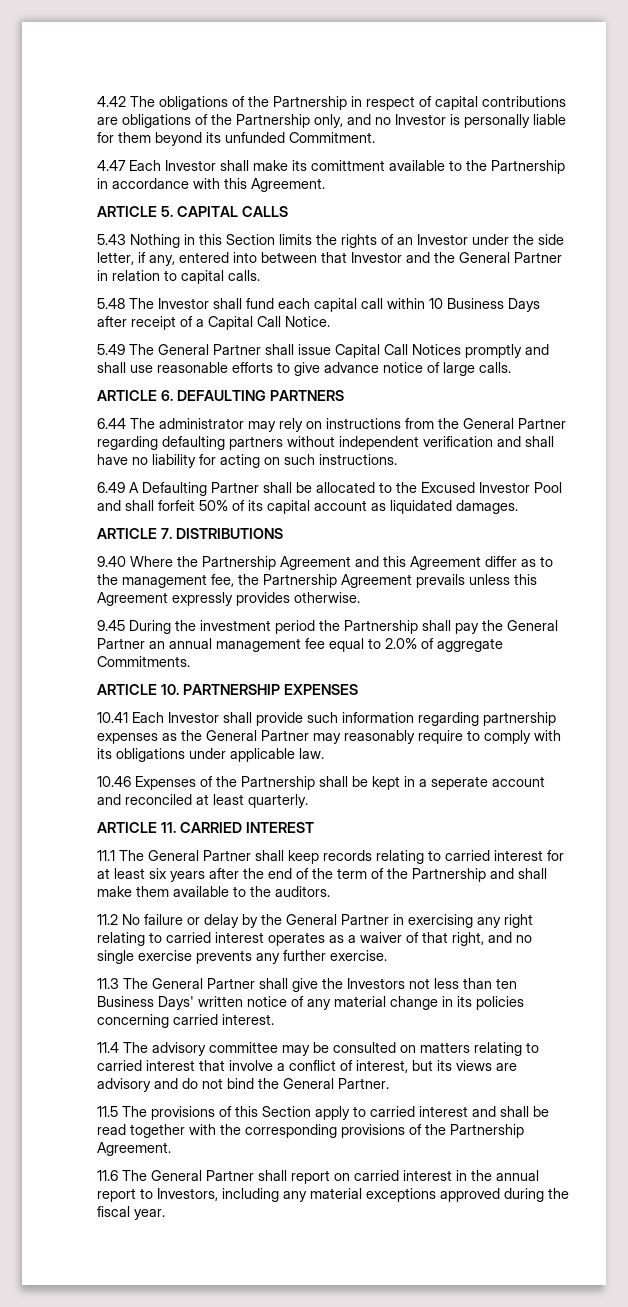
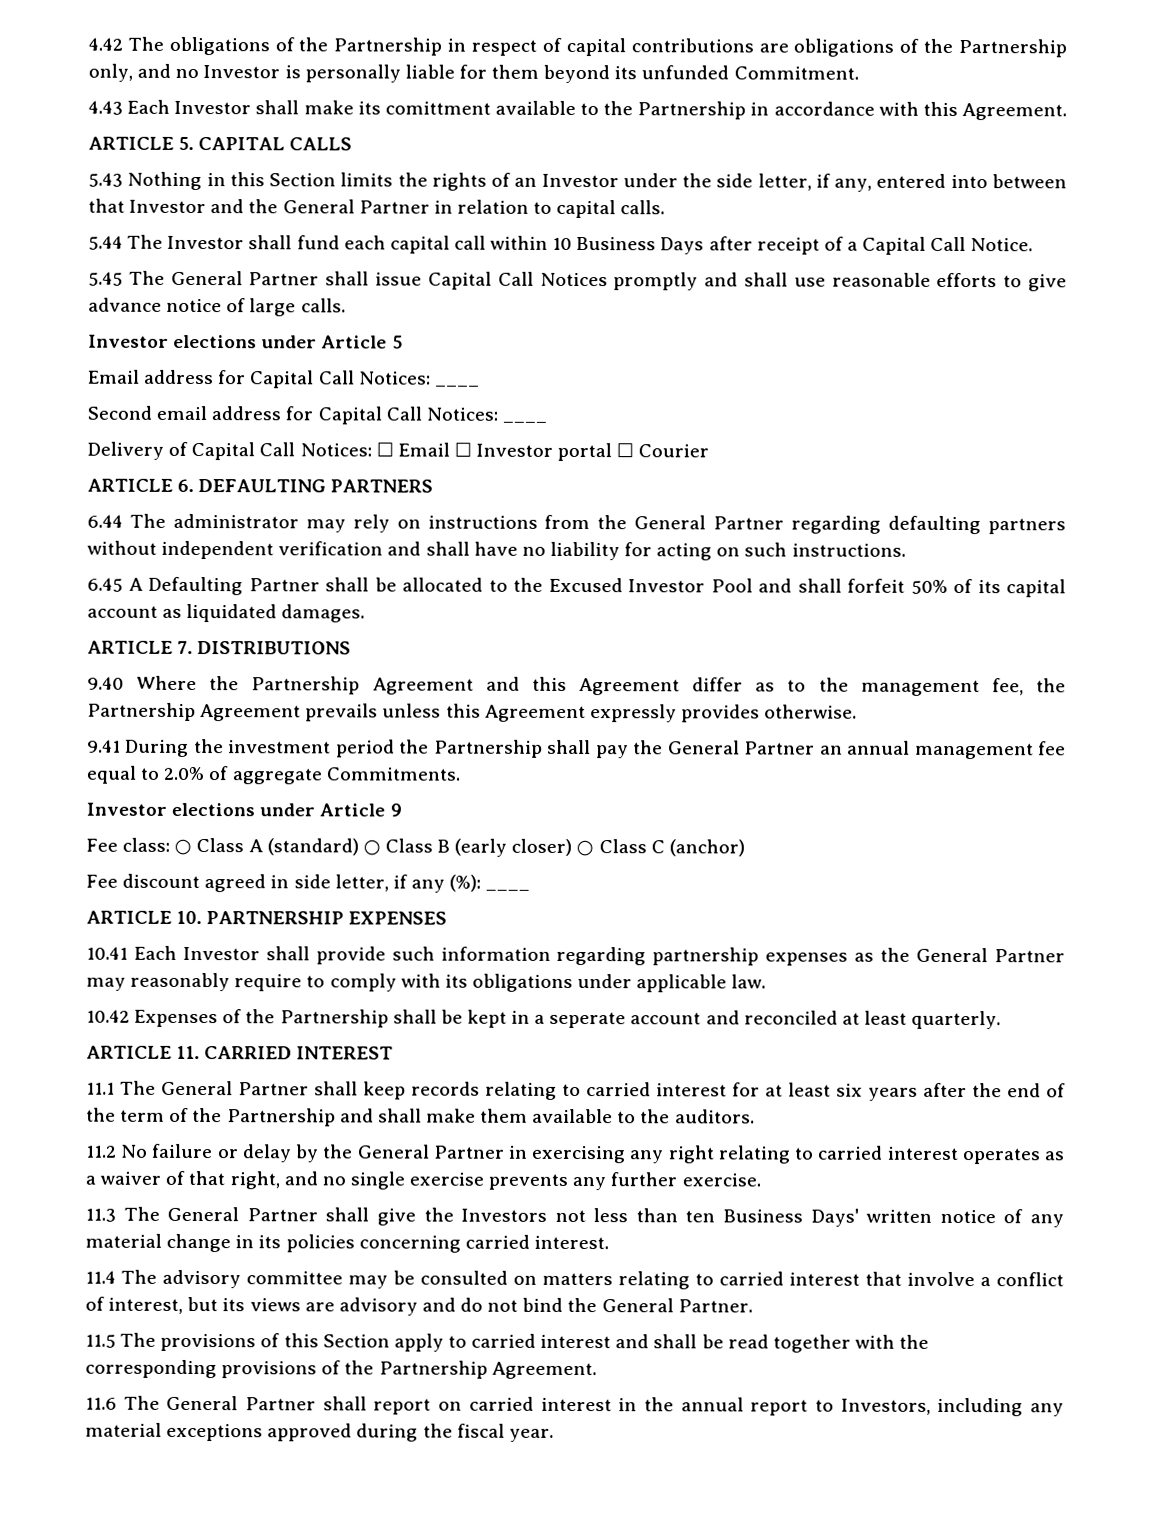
[97,160,126,171] 4.47 -> [88,100,123,115] 4.43
[97,298,125,309] 5.48 -> [88,235,123,250] 5.44
[97,344,125,355] 5.49 -> [88,271,123,286] 5.45
(511, 367) none -> [88,334,403,349] [88,369,480,389] [87,405,547,425] [87,441,710,462] // Investor elections under Article 5 // Email address for Capital Call Notices: ____ // Second email address for Capital Call Notices: ____ // Delivery of Capital Call Notices: ☐ Email ☐ Investor portal ☐ Courier
[97,482,125,493] 6.49 -> [87,577,123,592] 6.45
[97,620,125,631] 9.45 -> [87,739,121,753] 9.41
(190, 661) none -> [86,802,402,817] [86,837,745,857] [86,873,531,893] // Investor elections under Article 9 // Fee class: ○ Class A (standard) ○ Class B (early closer) ○ Class C (anchor) // Fee discount agreed in side letter, if any (%): ____
[97,776,131,787] 10.46 -> [86,1009,130,1023] 10.42

